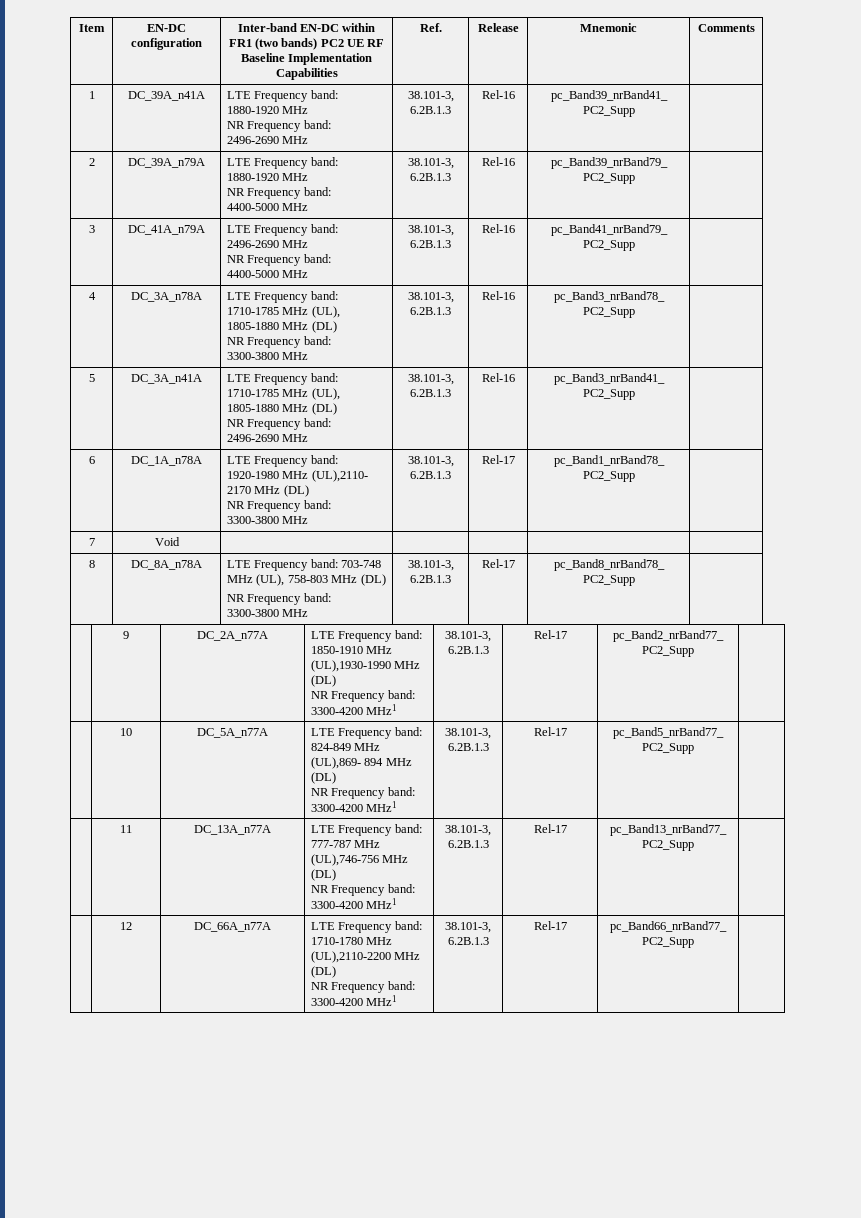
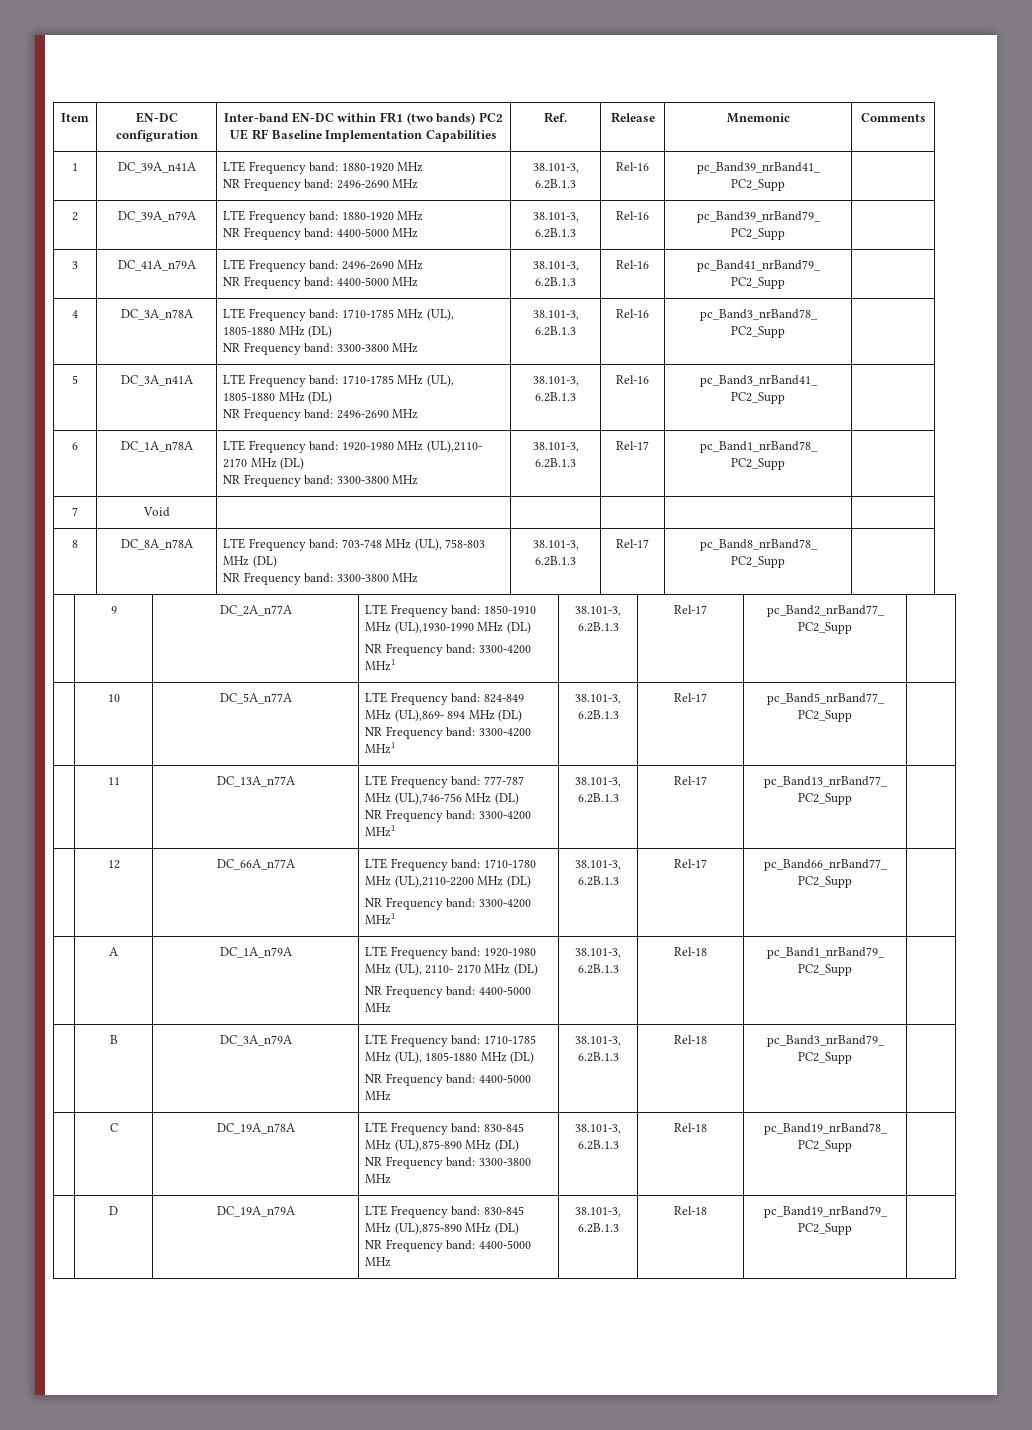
(694, 942) none -> [109,947,118,956] [219,947,292,958] [365,946,536,959] [365,963,538,976] [365,985,531,998] [365,1003,392,1013] [575,948,621,958] [577,964,619,974] [674,947,707,956] [766,947,885,959] [798,964,852,976] [109,1035,118,1044] [219,1035,292,1046] [365,1034,536,1047] [365,1051,535,1064] [365,1073,531,1086] [365,1091,392,1101] [575,1036,621,1046] [577,1052,619,1062] [674,1035,707,1044] [766,1035,885,1047] [798,1052,852,1064] [109,1123,118,1132] [216,1123,295,1134] [365,1122,524,1135] [365,1139,519,1152] [365,1156,531,1169] [365,1174,392,1184] [575,1124,621,1134] [577,1140,619,1150] [674,1123,707,1132] [763,1123,888,1135] [798,1140,852,1152] [109,1206,118,1215] [216,1206,295,1217] [365,1205,524,1218] [365,1222,519,1235] [365,1239,531,1252] [365,1257,392,1267] [575,1207,621,1217] [577,1223,619,1233] [674,1206,707,1215] [763,1206,888,1218] [798,1223,852,1235] // | A | DC_1A_n79A | LTE Frequency band: 1920-1980 MHz (UL), 2110- 2170 MHz (DL) // NR Frequency band: 4400-5000 MHz | 38.101-3, 6.2B.1.3 | Rel-18 | pc_Band1_nrBand79_ PC2_Supp | // | B | DC_3A_n79A | LTE Frequency band: 1710-1785 MHz (UL), 1805-1880 MHz (DL) // NR Frequency band: 4400-5000 MHz | 38.101-3, 6.2B.1.3 | Rel-18 | pc_Band3_nrBand79_ PC2_Supp | // | C | DC_19A_n78A | LTE Frequency band: 830-845 MHz (UL),875-890 MHz (DL) // NR Frequency band: 3300-3800 MHz | 38.101-3, 6.2B.1.3 | Rel-18 | pc_Band19_nrBand78_ PC2_Supp | // | D | DC_19A_n79A | LTE Frequency band: 830-845 MHz (UL),875-890 MHz (DL) // NR Frequency band: 4400-5000 MHz | 38.101-3, 6.2B.1.3 | Rel-18 | pc_Band19_nrBand79_ PC2_Supp |

